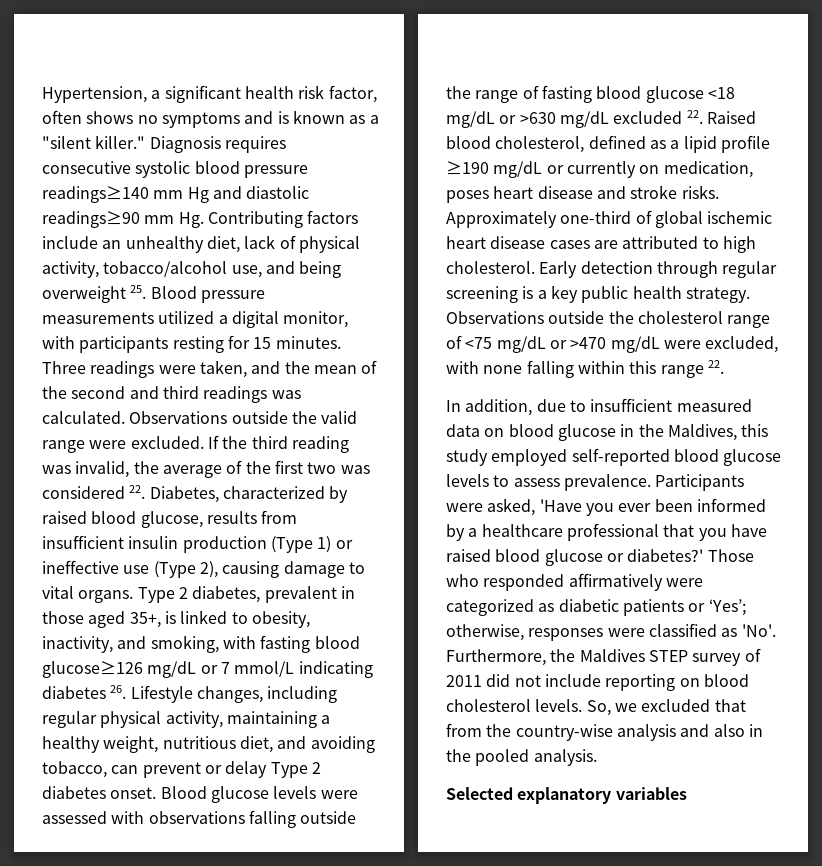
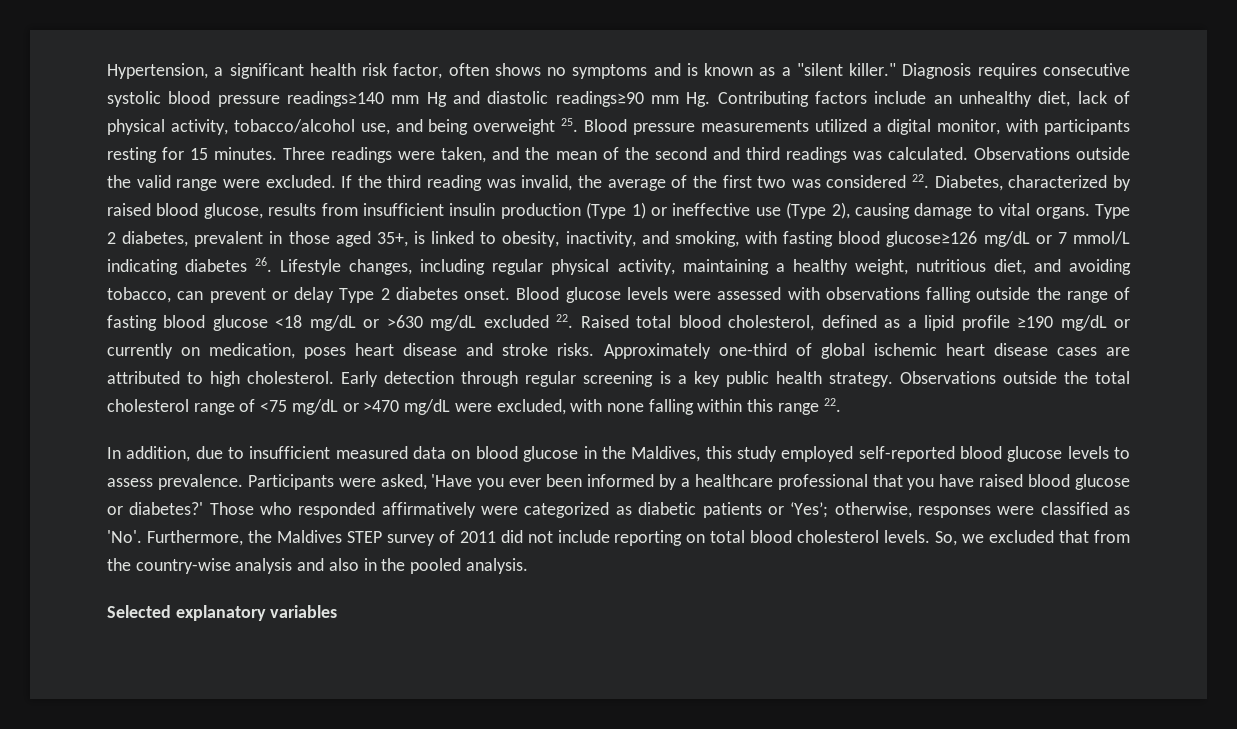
(756, 117) none -> [636,315,672,328] total
(634, 317) none -> [1095,371,1130,384] total
(700, 682) none -> [710,530,746,543] total

